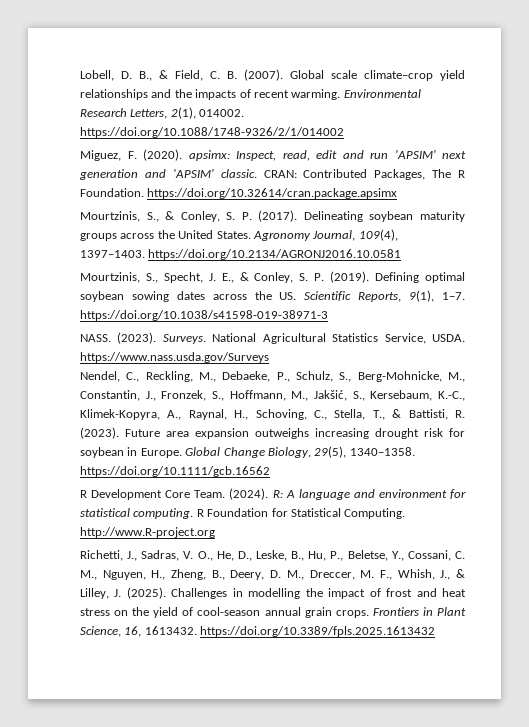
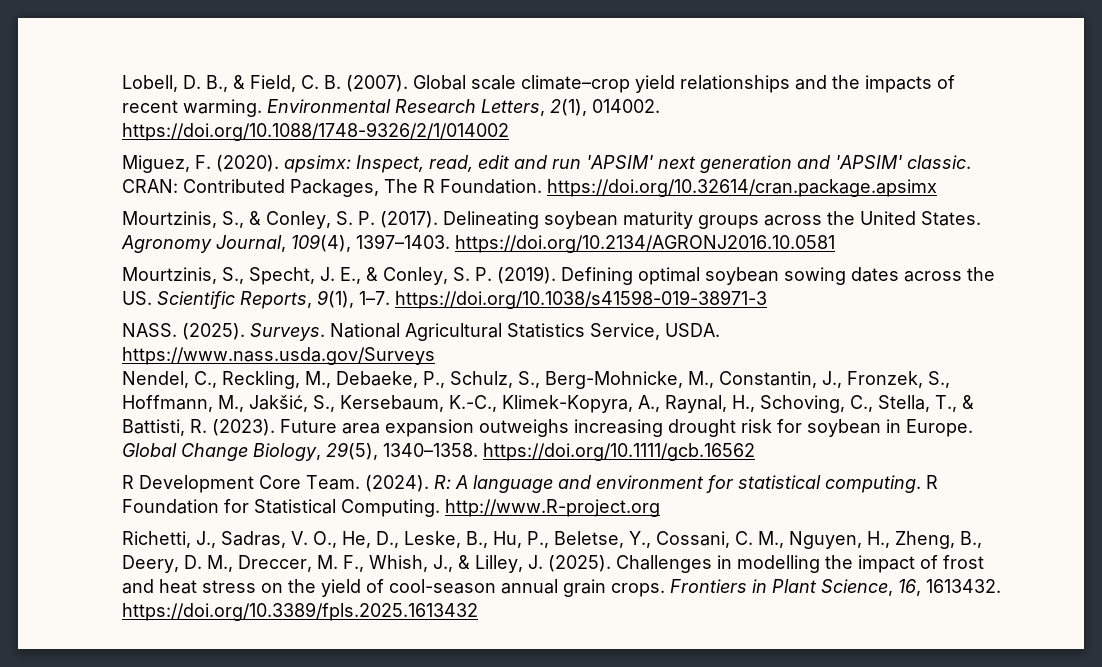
[117,332,157,344] (2023). -> [182,323,246,340] (2025).

